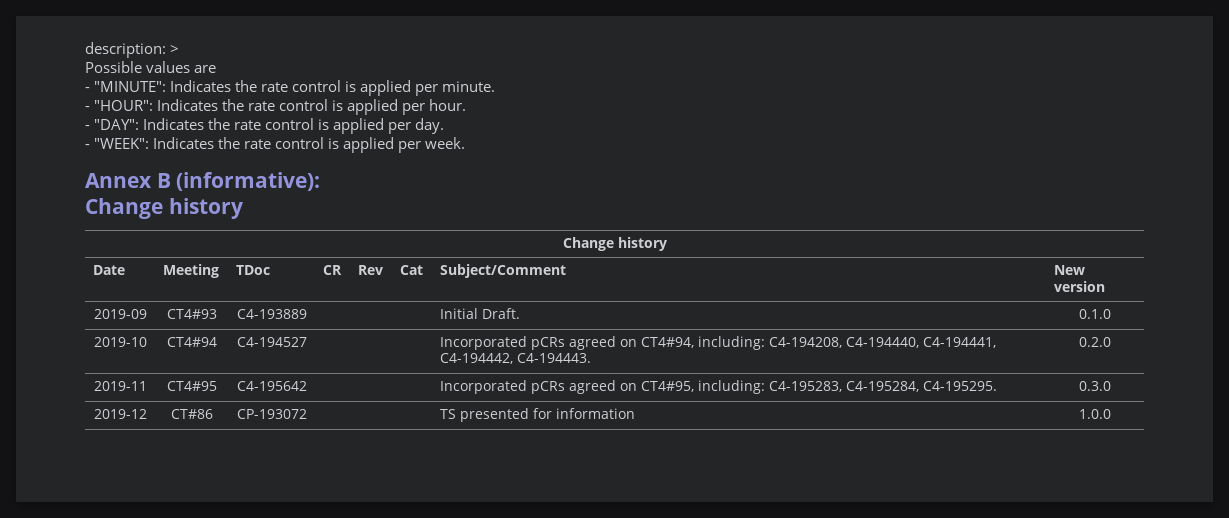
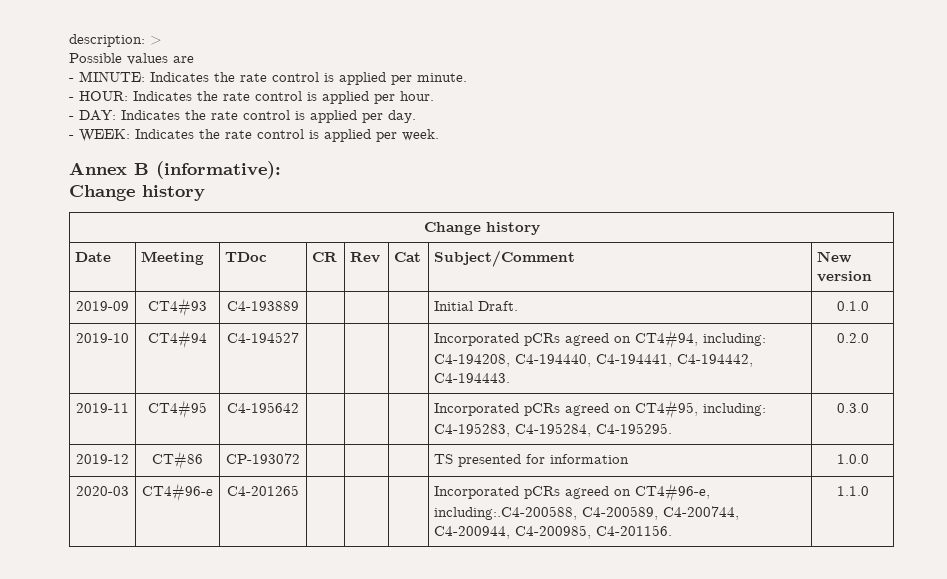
[94,81,167,92] "MINUTE": -> [79,71,145,82] MINUTE:
[94,100,154,111] "HOUR": -> [79,91,128,101] HOUR:
[94,119,140,130] "DAY": -> [79,110,116,121] DAY:
[94,138,150,149] "WEEK": -> [79,129,130,142] WEEK:
(1111, 414) none -> [76,486,129,496] [142,483,213,502] [227,485,299,496] [434,483,711,502] [434,506,740,520] [434,525,673,539] [836,486,869,496] // 2020-03 | CT4#96-e | C4-201265 | | | | Incorporated pCRs agreed on CT4#96-e, including:.C4-200588, C4-200589, C4-200744, C4-200944, C4-200985, C4-201156. | 1.1.0

